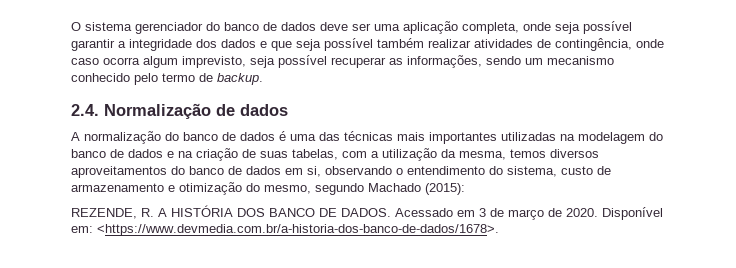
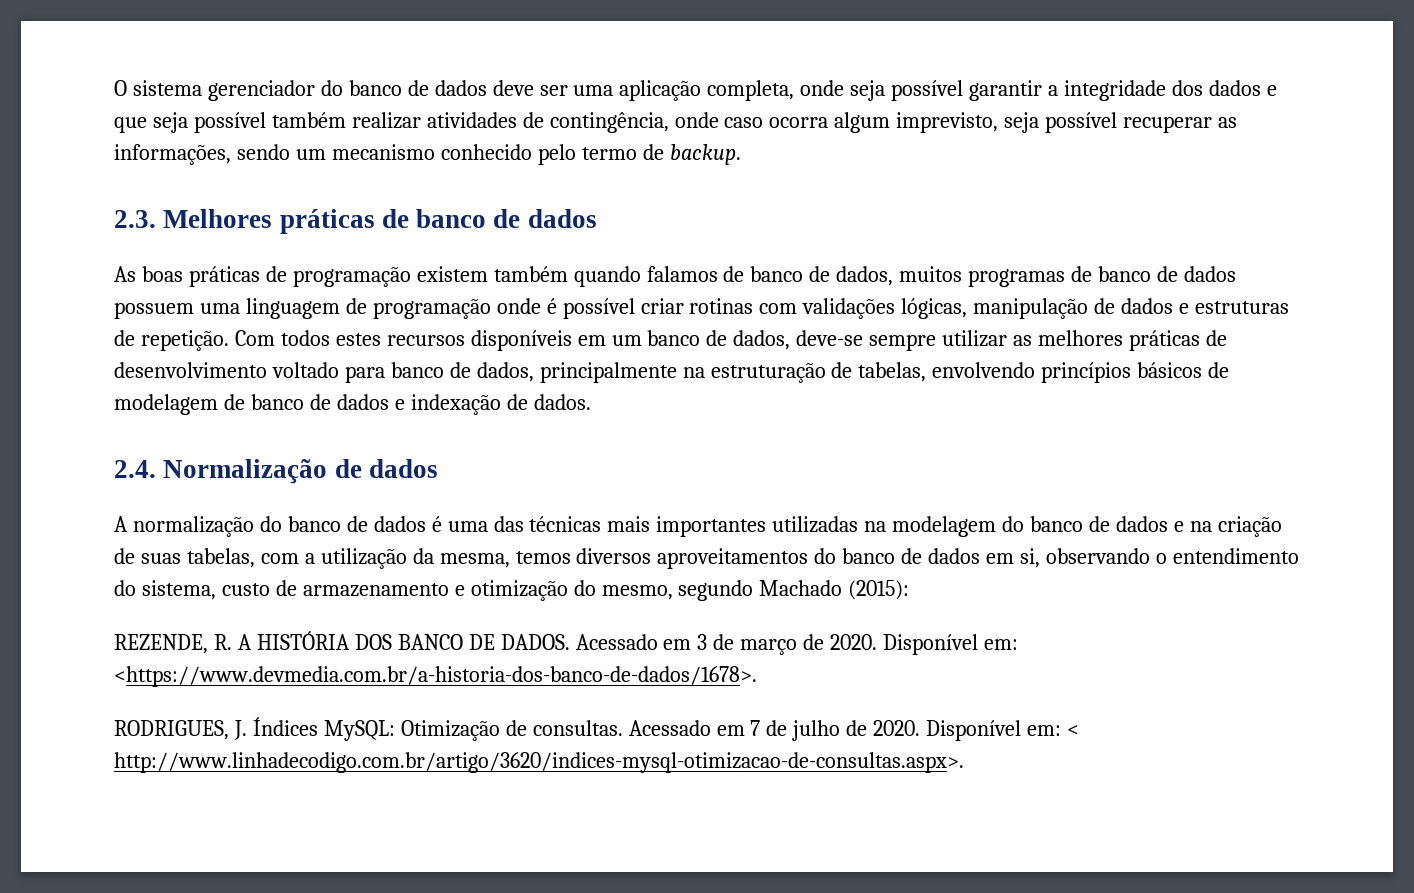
(263, 79) none -> [114,209,597,234] [114,266,1236,287] [114,298,1289,319] [114,330,1227,351] [114,362,1230,383] [114,394,591,415] // 2.3. Melhores práticas de banco de dados // As boas práticas de programação existem também quando falamos de banco de dados, muitos programas de banco de dados possuem uma linguagem de programação onde é possível criar rotinas com validações lógicas, manipulação de dados e estruturas de repetição. Com todos estes recursos disponíveis em um banco de dados, deve-se sempre utilizar as melhores práticas de desenvolvimento voltado para banco de dados, principalmente na estruturação de tabelas, envolvendo princípios básicos de modelagem de banco de dados e indexação de dados.
(499, 230) none -> [114,717,1080,741] [114,752,964,773] // RODRIGUES, J. Índices MySQL: Otimização de consultas. Acessado em 7 de julho de 2020. Disponível em: < http://www.linhadecodigo.com.br/artigo/3620/indices-mysql-otimizacao-de-consultas.aspx>.

